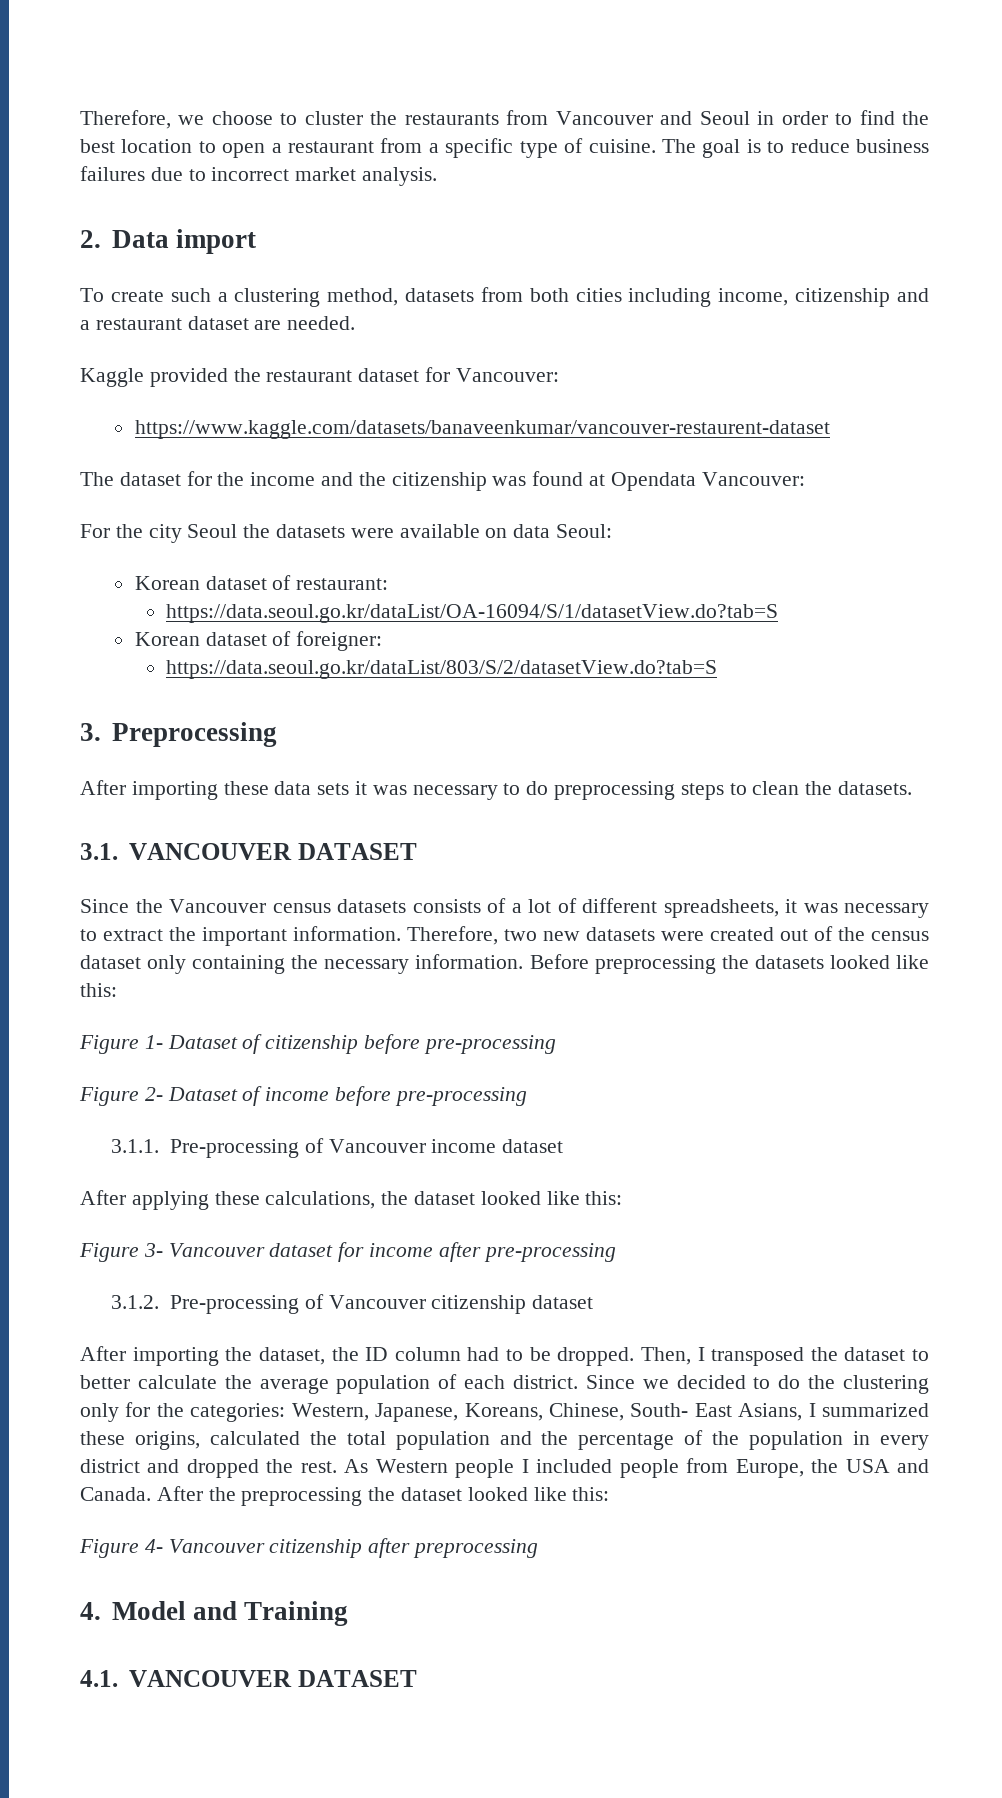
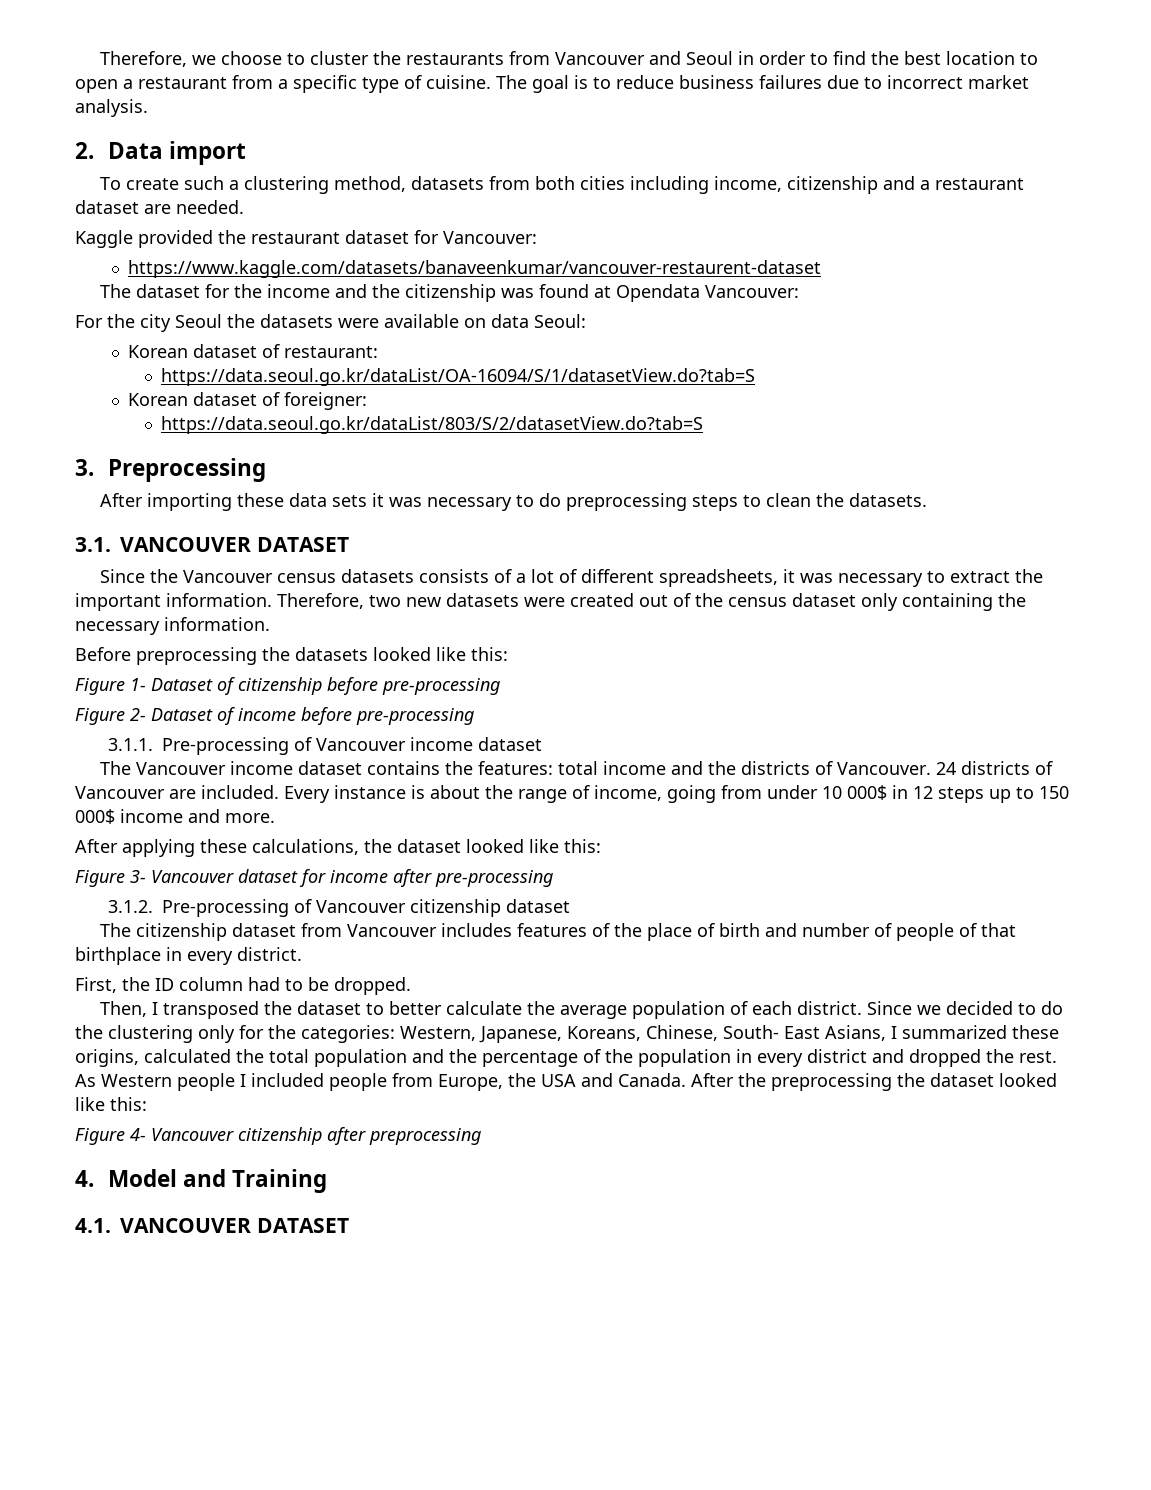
(524, 961) none -> (270, 624) //
(564, 1146) none -> [99,761,1053,775] [75,785,1069,803] [75,809,275,824] // The Vancouver income dataset contains the features: total income and the districts of Vancouver. 24 districts of Vancouver are included. Every instance is about the range of income, going from under 10 000$ in 12 steps up to 150 000$ income and more.
[80,1346,325,1366] After importing the dataset, -> [99,923,1016,941] [75,947,302,965] [75,977,117,993] The citizenship dataset from Vancouver includes features of the place of birth and number of people of that birthplace in every district. // First,
(635, 1356) none -> (411, 986) //

